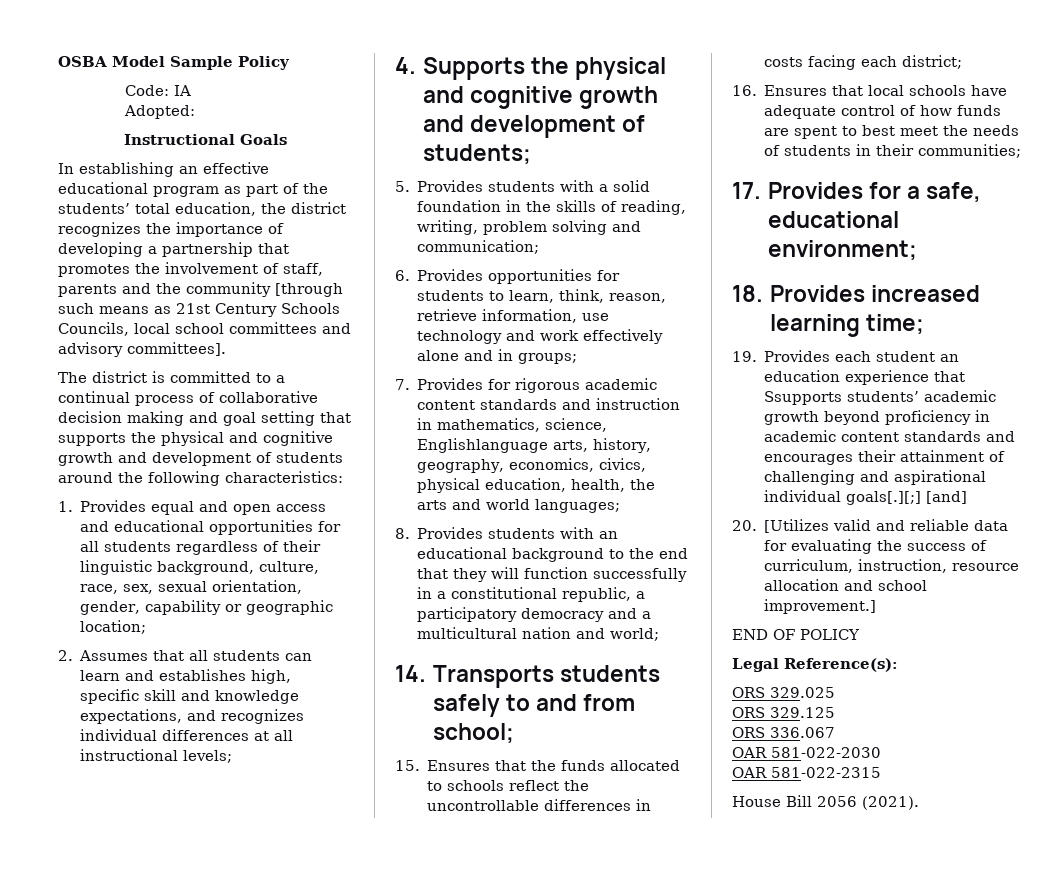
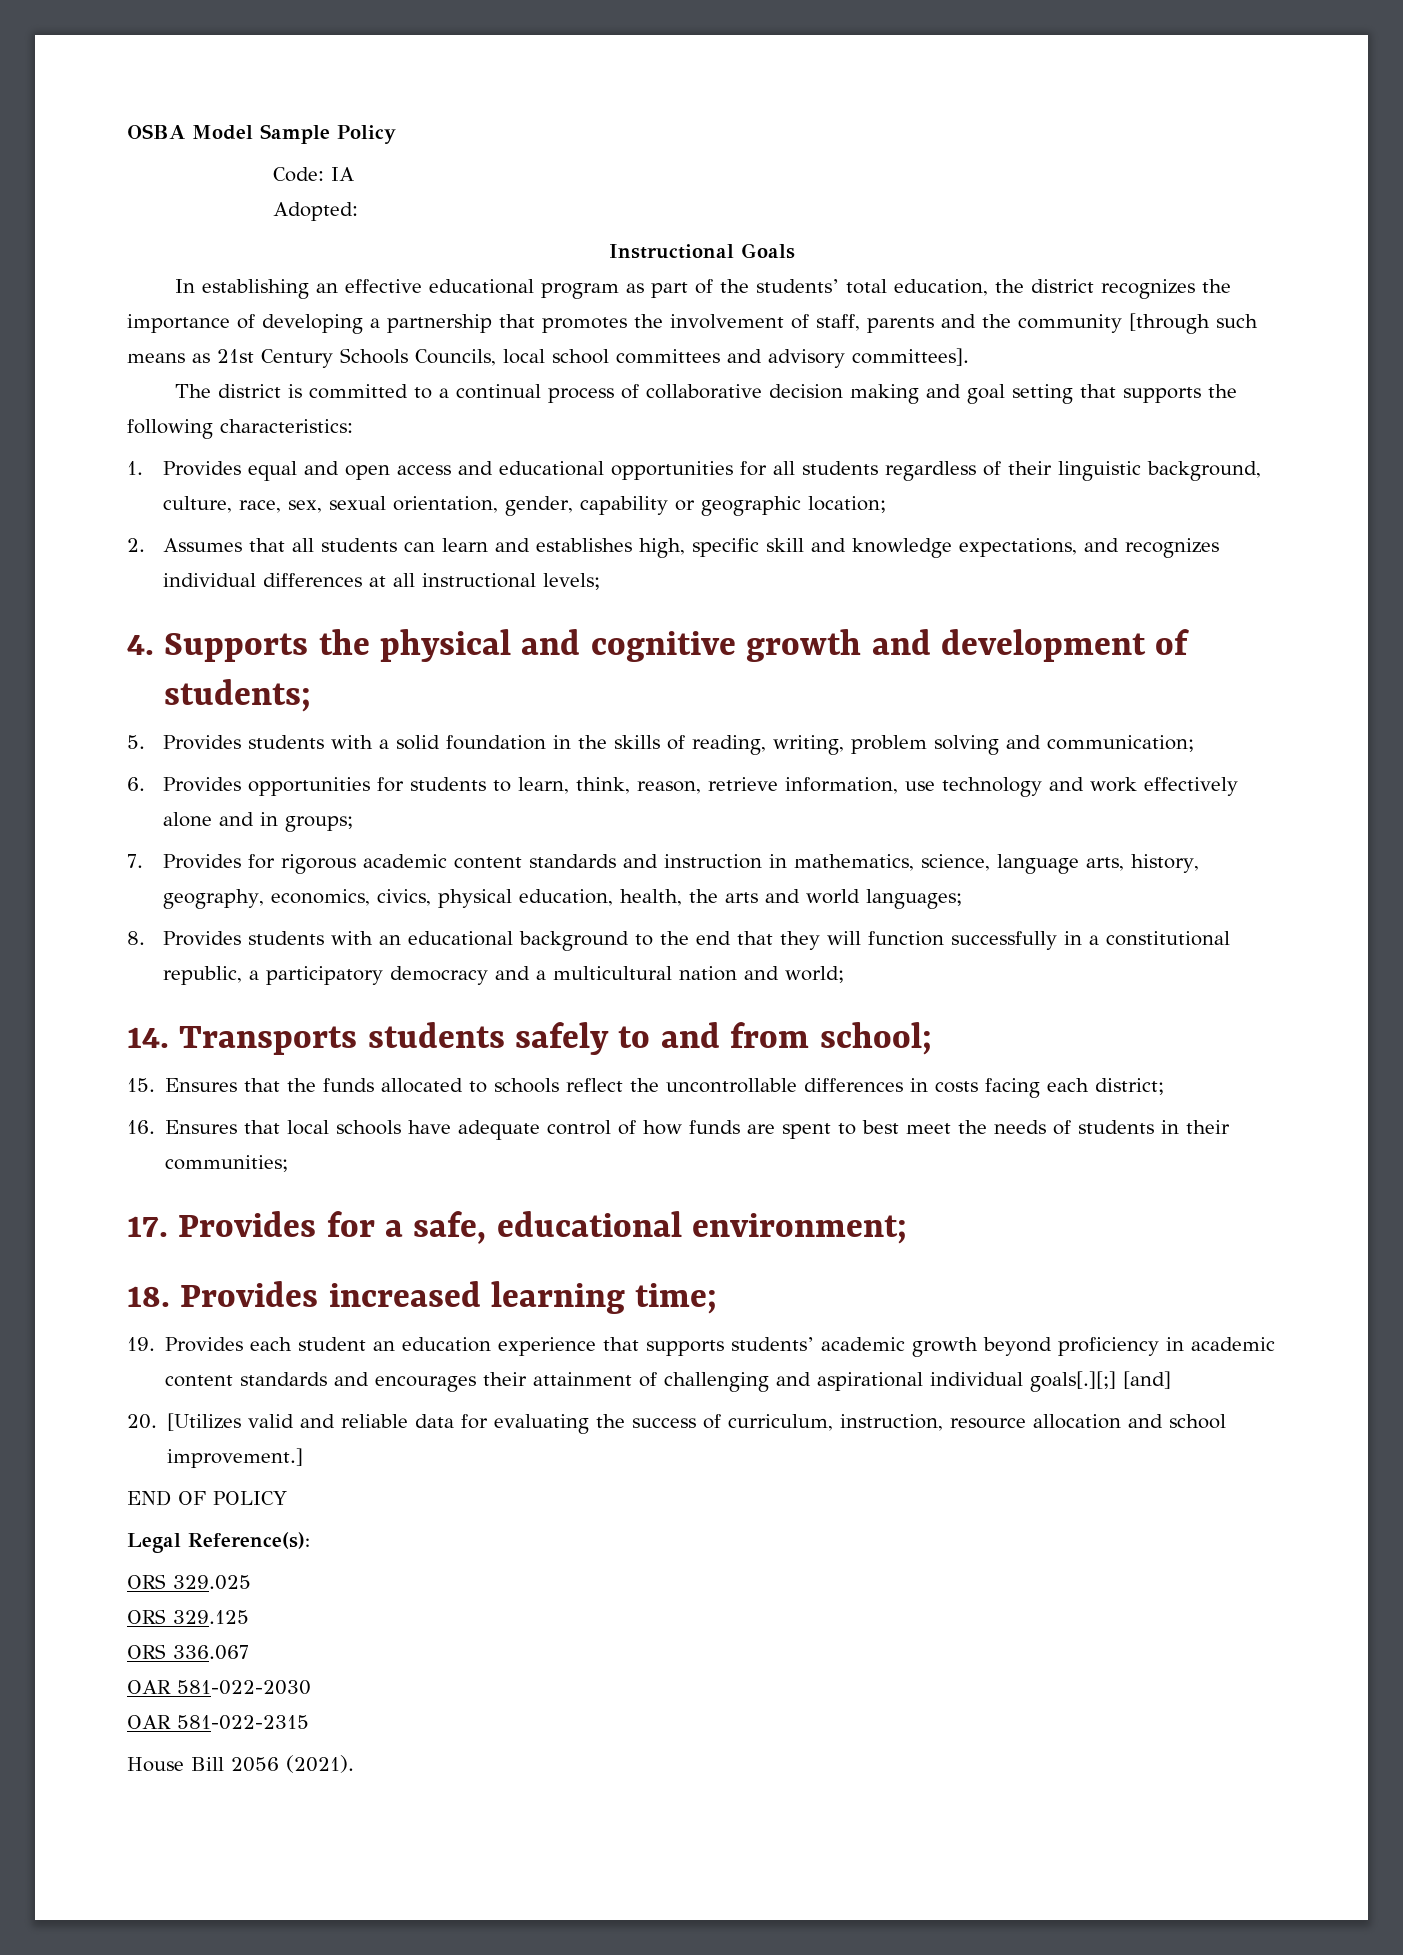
[161,431,333,446] [58,452,343,466] [58,472,143,483] physical and cognitive growth and development of students around the -> (1238, 391) none
[417,438,549,453] Englishlanguage -> [997,854,1080,874] language
[764,391,843,405] Ssupports -> [646,1340,725,1356] supports

